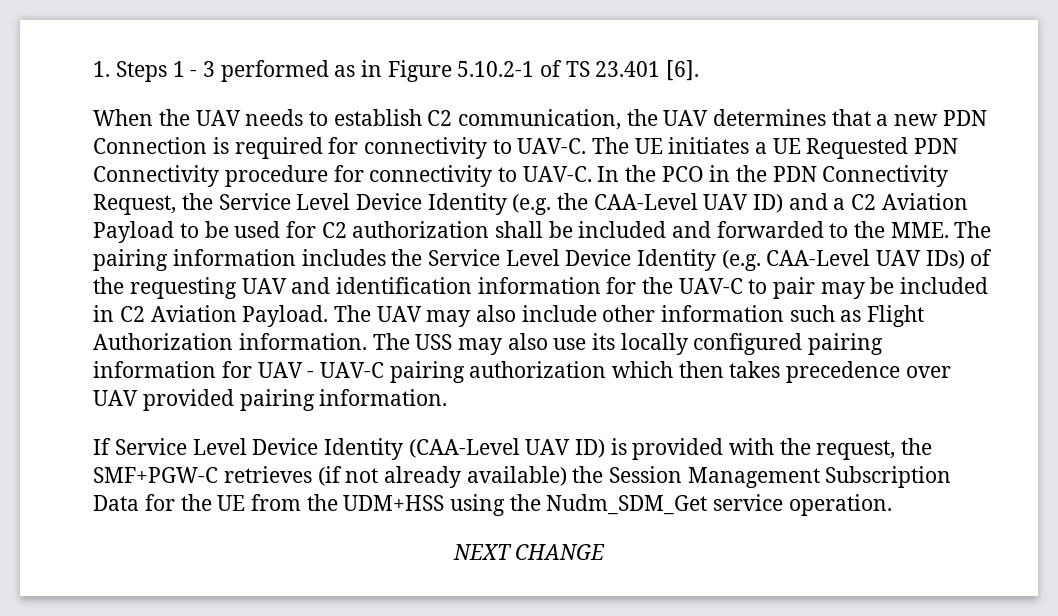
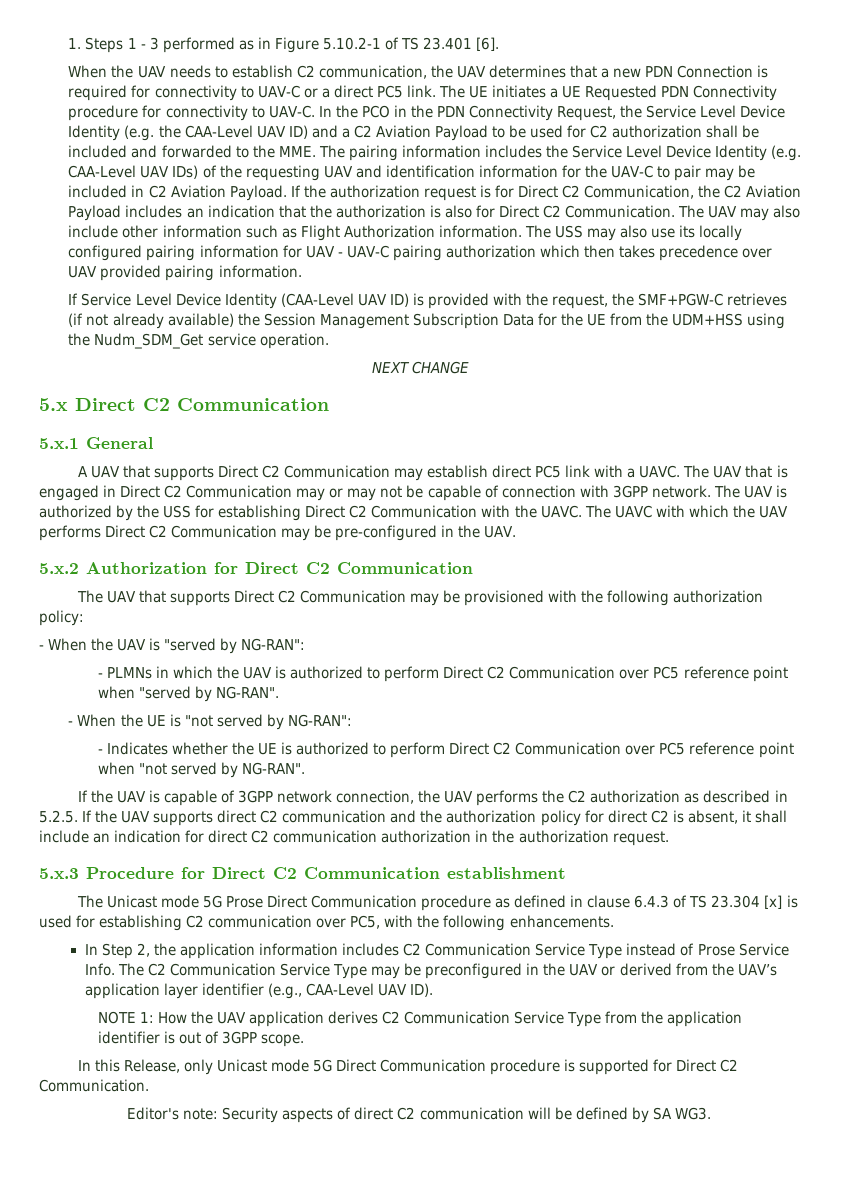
[517,138,587,154] UAV-C. -> [257,85,436,98] UAV-C or a direct PC5 link.
(329, 316) none -> [290,185,802,201] [68,205,675,221] If the authorization request is for Direct C2 Communication, the C2 Aviation Payload includes an indication that the authorization is also for Direct C2 Communication.
(606, 552) none -> [39,398,329,411] [39,437,153,449] [77,465,788,481] [39,485,787,501] [39,505,788,521] [39,525,517,541] [39,562,473,574] [76,590,764,606] [39,610,84,626] [39,638,306,654] [97,666,788,682] [97,686,279,702] [68,714,352,730] [97,742,794,758] [97,762,305,778] [77,790,788,806] [39,810,787,826] [39,830,669,846] [39,867,566,879] [76,895,798,911] [39,915,614,931] [84,943,789,959] [84,963,777,979] [84,983,434,999] [97,1011,743,1027] [97,1031,305,1047] [77,1059,739,1075] [39,1079,149,1092] [127,1107,711,1123] // 5.x Direct C2 Communication // 5.x.1 General // A UAV that supports Direct C2 Communication may establish direct PC5 link with a UAVC. The UAV that is engaged in Direct C2 Communication may or may not be capable of connection with 3GPP network. The UAV is authorized by the USS for establishing Direct C2 Communication with the UAVC. The UAVC with which the UAV performs Direct C2 Communication may be pre-configured in the UAV. // 5.x.2 Authorization for Direct C2 Communication // The UAV that supports Direct C2 Communication may be provisioned with the following authorization policy: // - When the UAV is "served by NG-RAN": // - PLMNs in which the UAV is authorized to perform Direct C2 Communication over PC5 reference point when "served by NG-RAN". // - When the UE is "not served by NG-RAN": // - Indicates whether the UE is authorized to perform Direct C2 Communication over PC5 reference point when "not served by NG-RAN". // If the UAV is capable of 3GPP network connection, the UAV performs the C2 authorization as described in 5.2.5. If the UAV supports direct C2 communication and the authorization policy for direct C2 is absent, it shall include an indication for direct C2 communication authorization in the authorization request. // 5.x.3 Procedure for Direct C2 Communication establishment // The Unicast mode 5G Prose Direct Communication procedure as defined in clause 6.4.3 of TS 23.304 [x] is used for establishing C2 communication over PC5, with the following enhancements. // In Step 2, the application information includes C2 Communication Service Type instead of Prose Service Info. The C2 Communication Service Type may be preconfigured in the UAV or derived from the UAV’s application layer identifier (e.g., CAA-Level UAV ID). // NOTE 1: How the UAV application derives C2 Communication Service Type from the application identifier is out of 3GPP scope. // In this Release, only Unicast mode 5G Direct Communication procedure is supported for Direct C2 Communication. // Editor's note: Security aspects of direct C2 communication will be defined by SA WG3.

